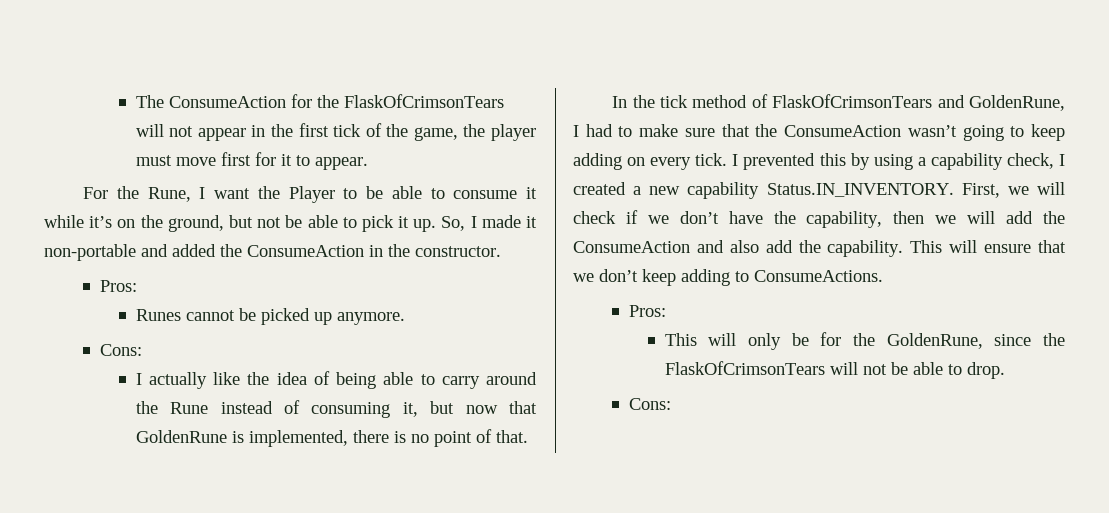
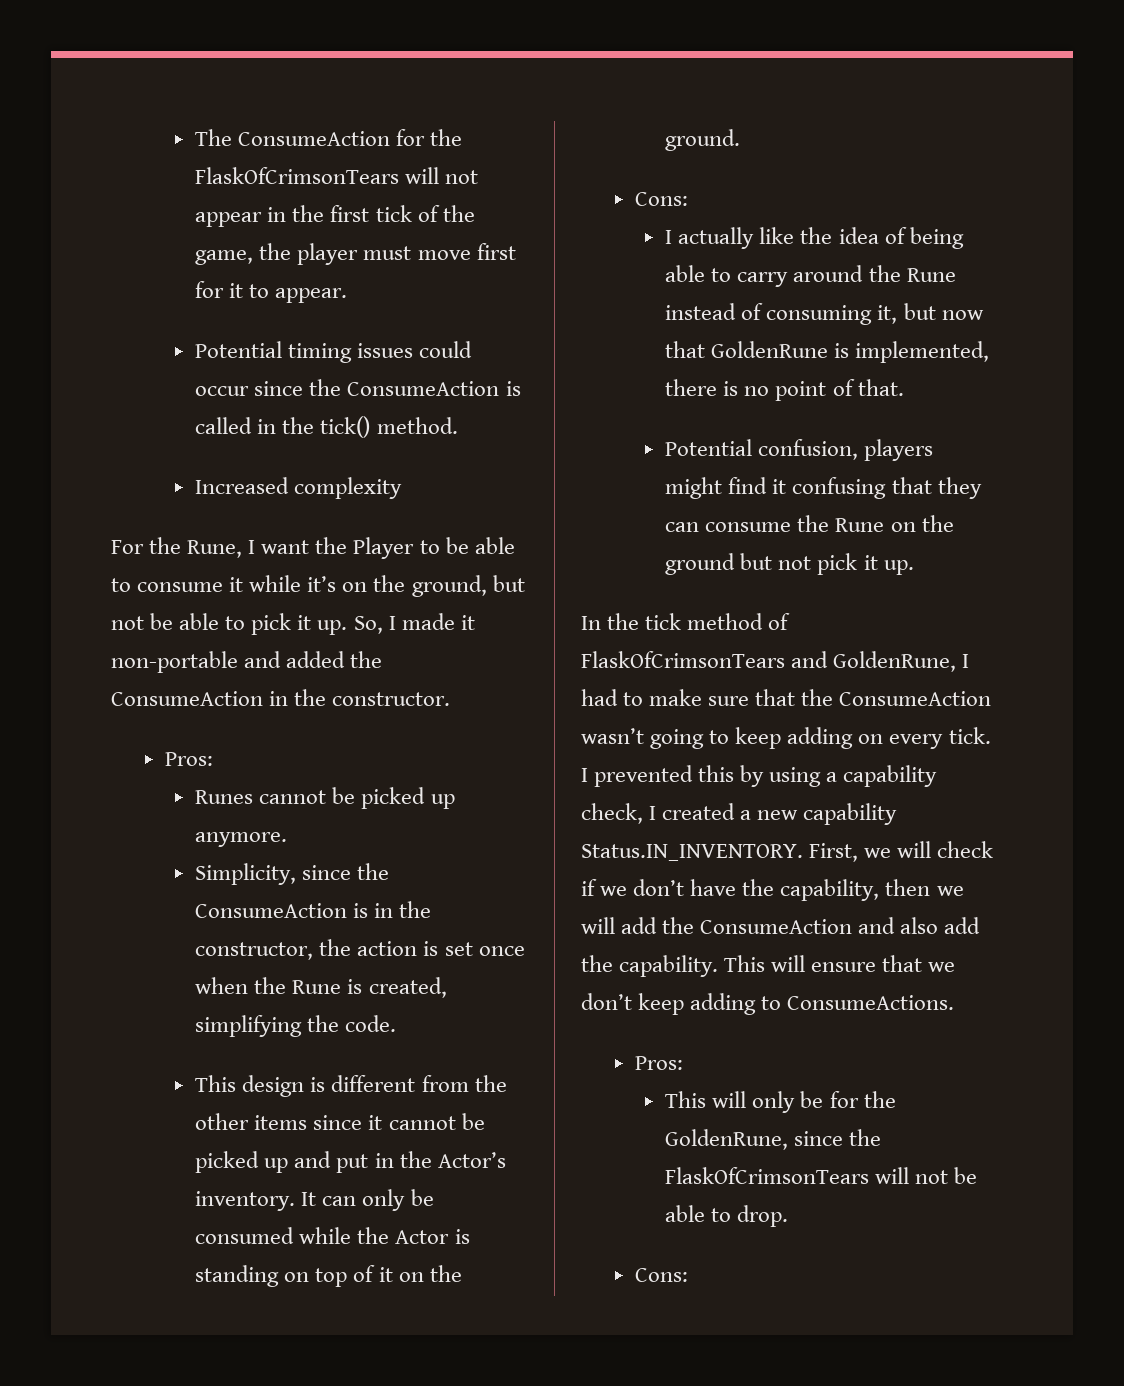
(368, 163) none -> [195,341,473,363] [195,379,521,396] [195,416,458,438] [195,477,403,499] // Potential timing issues could occur since the ConsumeAction is called in the tick() method. // Increased complexity
(405, 318) none -> [195,863,390,885] [195,901,432,918] [195,939,525,960] [195,977,447,998] [195,1015,397,1037] [195,1075,507,1097] [195,1113,485,1130] [195,1151,506,1173] [195,1189,434,1211] [195,1227,470,1244] [195,1265,462,1287] [665,129,741,151] // Simplicity, since the ConsumeAction is in the constructor, the action is set once when the Rune is created, simplifying the code. // This design is different from the other items since it cannot be picked up and put in the Actor’s inventory. It can only be consumed while the Actor is standing on top of it on the ground.
(528, 436) none -> [665,439,934,461] [665,477,982,499] [665,515,954,532] [665,553,914,575] // Potential confusion, players might find it confusing that they can consume the Rune on the ground but not pick it up.

